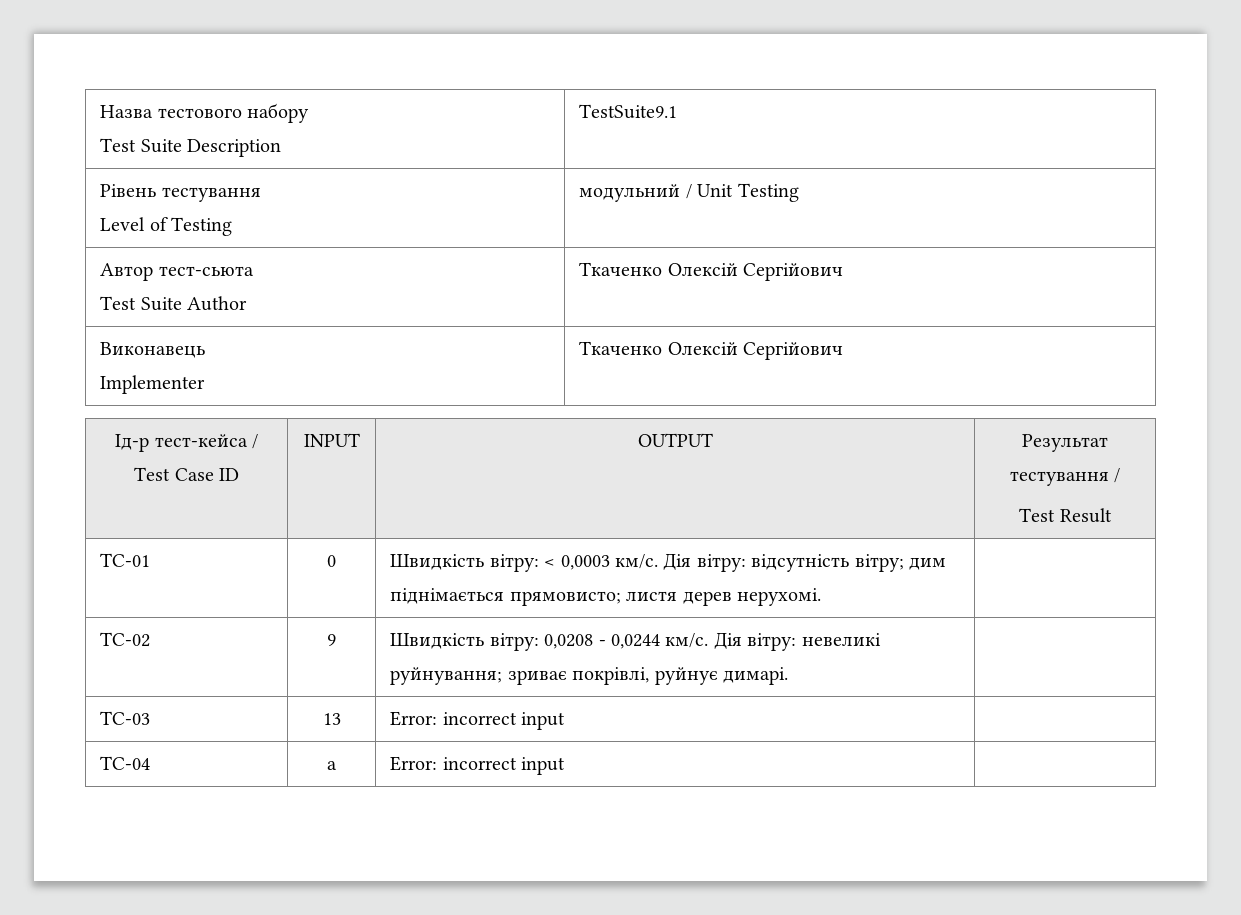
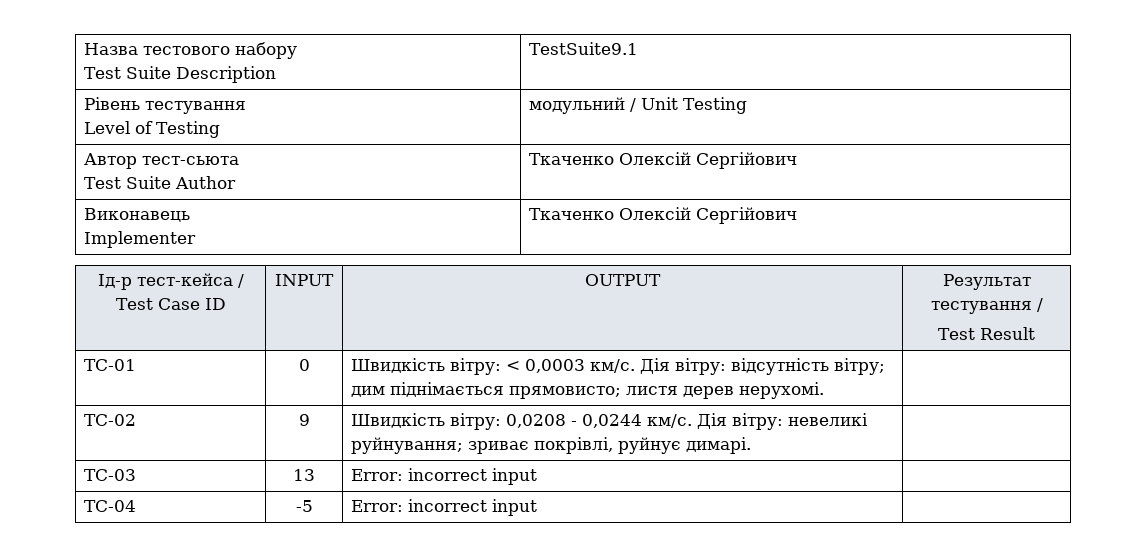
[327,761,337,770] a -> [295,500,313,512] -5

